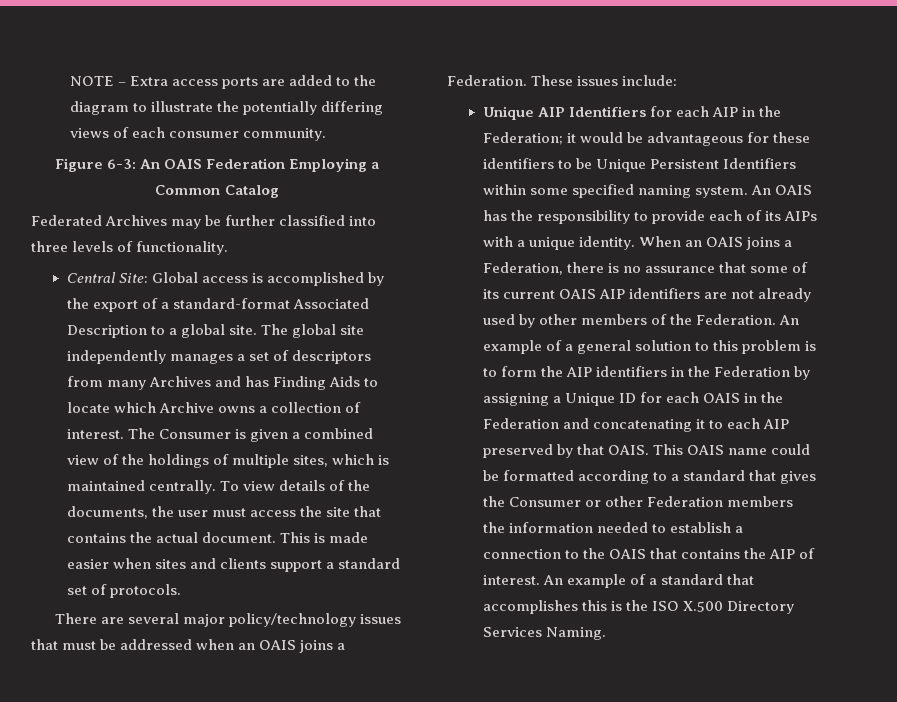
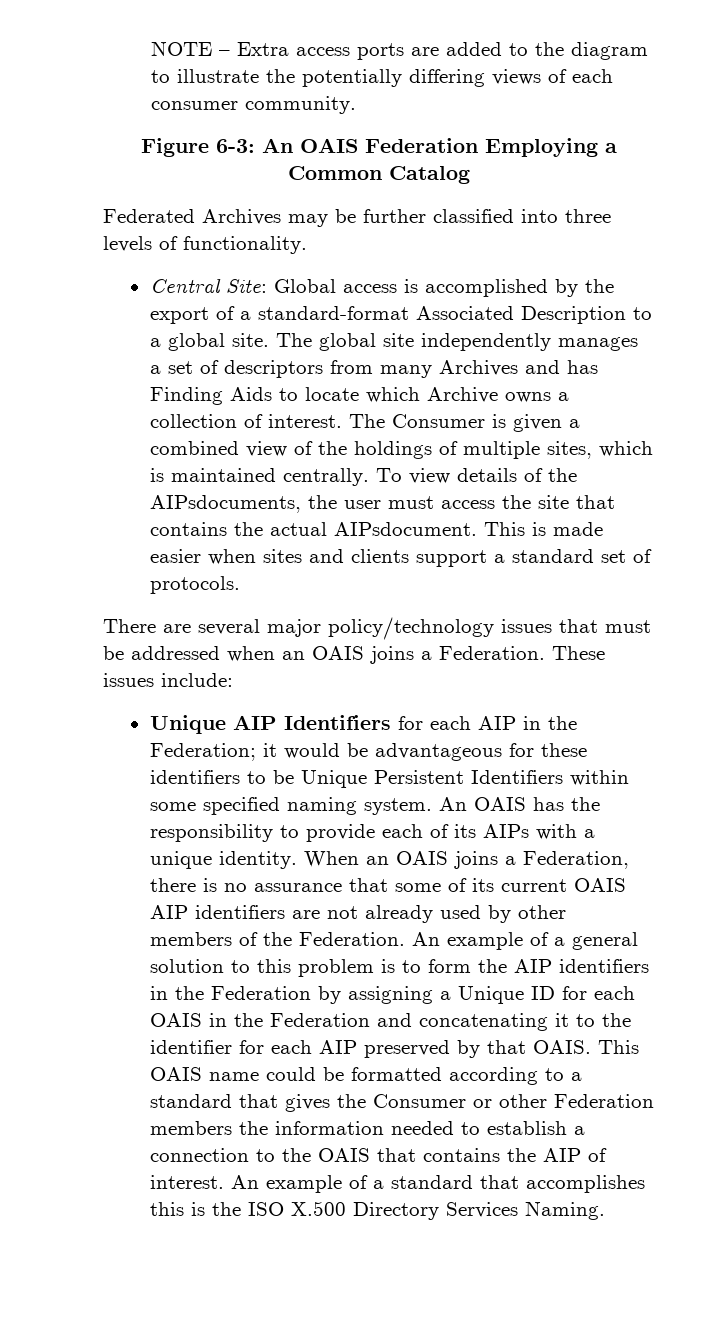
[66,506,148,519] documents, -> [149,495,301,513] AIPsdocuments,
[202,532,277,543] document. -> [333,522,477,536] AIPsdocument.
(724, 424) none -> [601,1013,631,1027] [149,1040,264,1054] the identifier for

